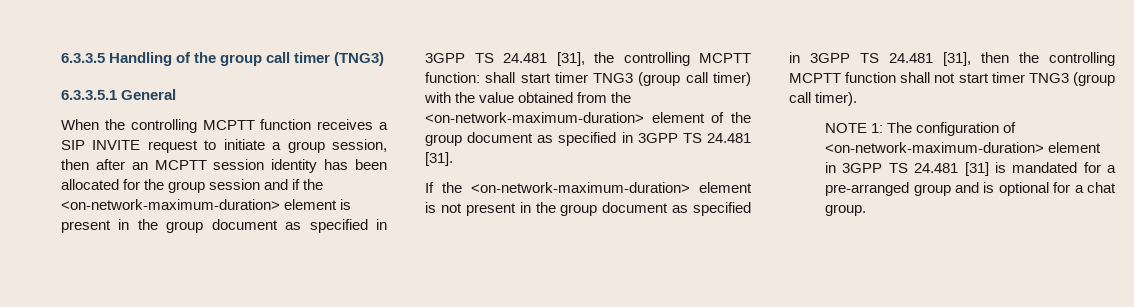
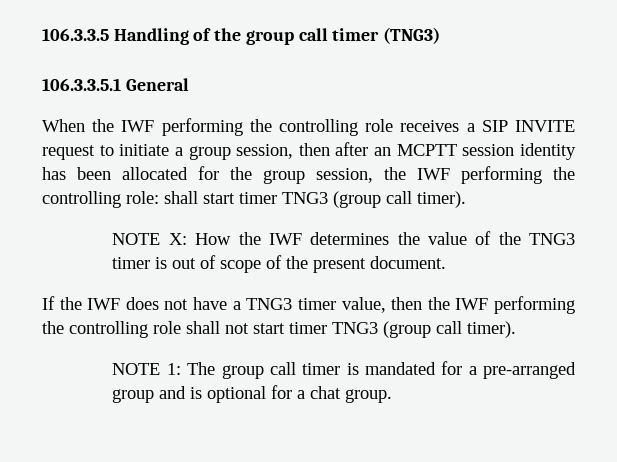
[61,53,105,63] 6.3.3.5 -> [42,28,109,41] 106.3.3.5
[61,90,117,100] 6.3.3.5.1 -> [42,78,121,91] 106.3.3.5.1
[130,119,312,133] controlling MCPTT function -> [121,118,394,136] IWF performing the controlling role
[209,179,324,190] [61,199,352,210] [61,219,387,233] [425,52,751,66] [425,72,480,83] session and if the <on-network-maximum-duration> element is present in the group document as specified in 3GPP TS 24.481 [31], the controlling MCPTT function: -> [316,166,575,184] [42,191,159,208] session, the IWF performing the controlling role:
[713,72,751,86] [424,92,632,103] [425,112,751,123] [425,132,751,146] [425,152,453,166] [425,182,752,193] [425,202,751,216] [789,52,1115,66] [789,72,897,83] timer) with the value obtained from the <on-network-maximum-duration> element of the group document as specified in 3GPP TS 24.481 [31]. // If the <on-network-maximum-duration> element is not present in the group document as specified in 3GPP TS 24.481 [31], then the controlling MCPTT function -> [417,191,466,208] [112,231,575,245] [112,255,447,273] [42,296,576,314] [42,321,181,338] timer). // NOTE X: How the IWF determines the value of the TNG3 timer is out of scope of the present document. // If the IWF does not have a TNG3 timer value, then the IWF performing the controlling role
[916,122,1017,136] [825,142,1102,153] [825,162,989,176] configuration of <on-network-maximum-duration> element in 3GPP TS 24.481 [31] -> [221,362,341,379] group call timer

